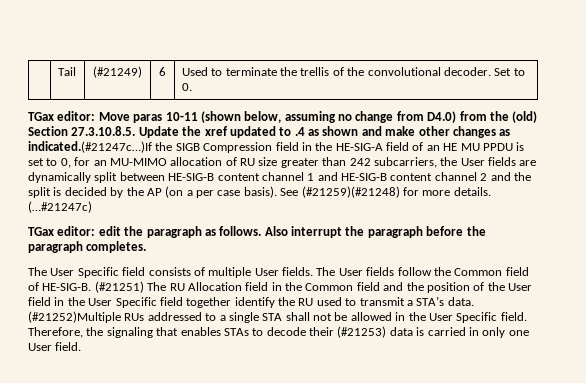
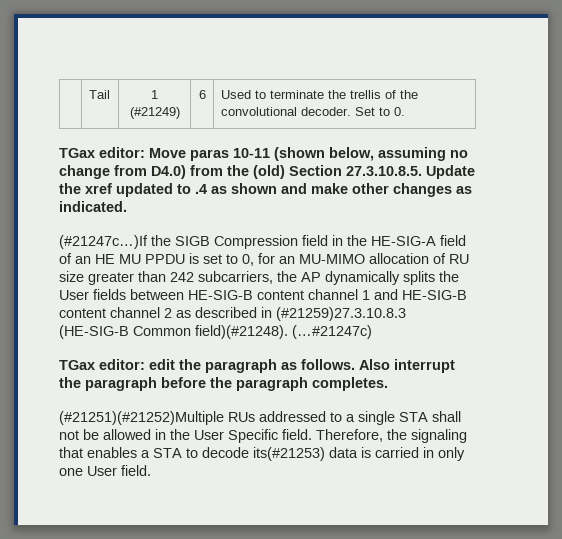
(76, 71) none -> [151,90,158,99] 1
[28,141,152,153] indicated.(#21247c…)If -> [59,201,127,212] [59,235,148,249] indicated. // (#21247c…)If
[460,157,537,166] [28,172,118,183] User fields are dynamically split -> [301,271,459,285] [59,289,126,300] AP dynamically splits the User fields
[490,172,531,181] [28,186,491,198] and the split is decided by the AP (on a per case basis). See (#21259)(#21248) for more details. -> [176,307,406,321] [59,325,288,339] as described in (#21259)27.3.10.8.3 (HE-SIG-B Common field)(#21248).
[28,267,529,278] [28,281,532,293] [28,296,474,308] [28,311,121,323] The User Specific field consists of multiple User fields. The User fields follow the Common field of HE-SIG-B. (#21251) The RU Allocation field in the Common field and the position of the User field in the User Specific field together identify the RU used to transmit a STA’s data. (#21252)Multiple -> [59,411,224,425] (#21251)(#21252)Multiple
[223,326,387,338] STAs to decode their (#21253) -> [141,447,325,461] a STA to decode its(#21253)

